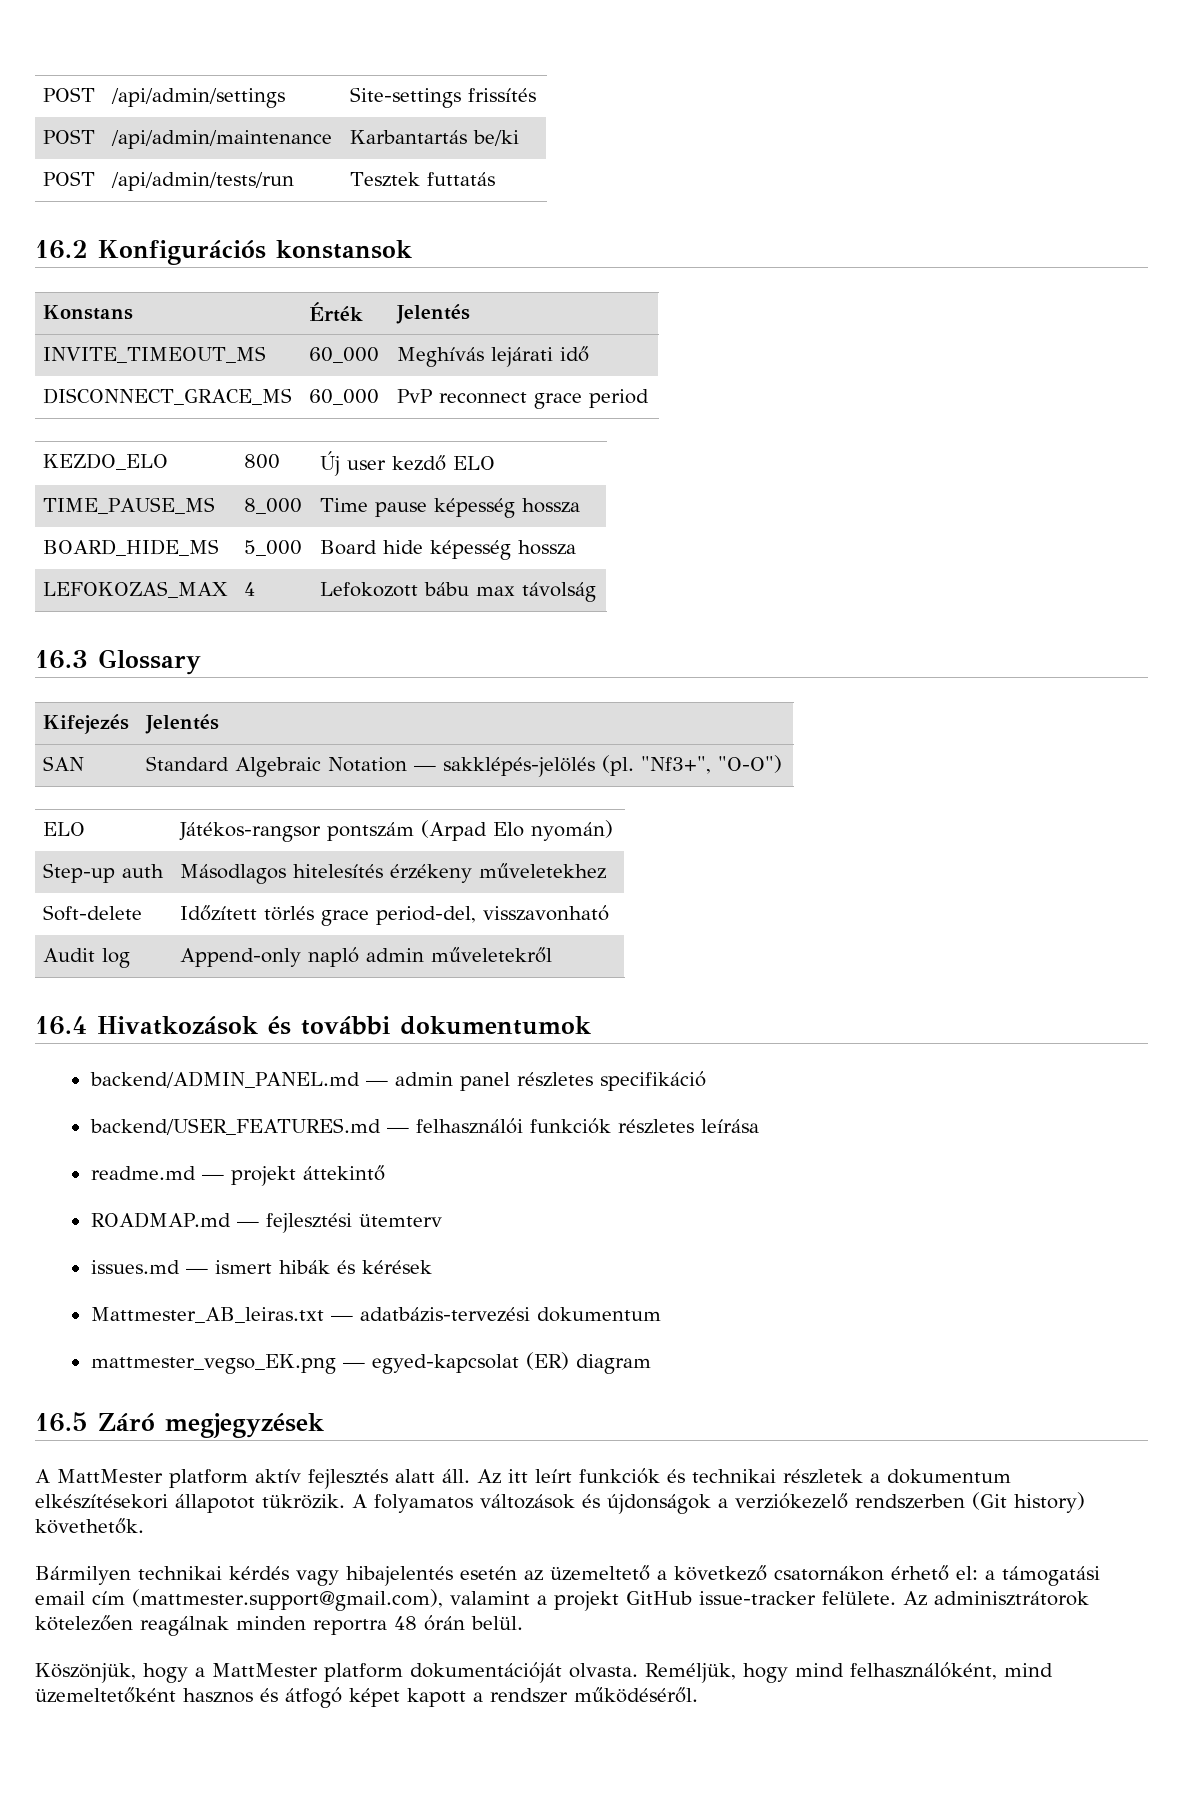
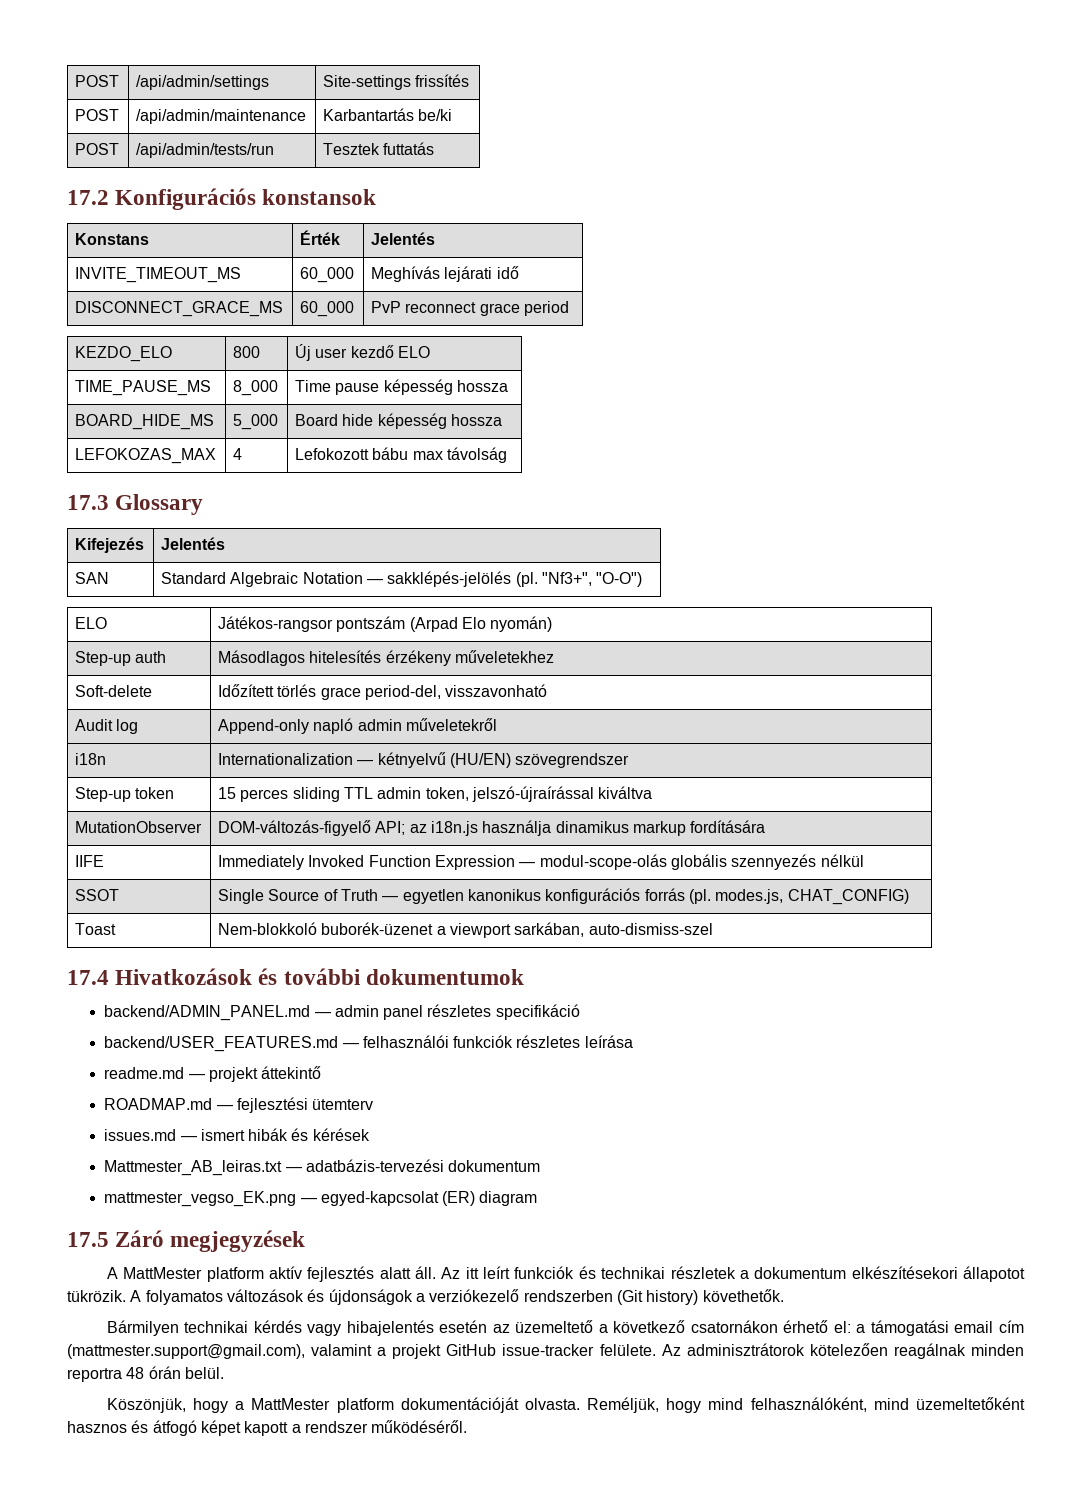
[35,240,88,259] 16.2 -> [67,190,109,205] 17.2
[35,650,88,669] 16.3 -> [67,495,109,510] 17.3
[35,1016,87,1035] // 16.4 -> [75,753,107,765] [218,752,630,768] [75,787,175,802] [218,786,653,802] [75,821,203,833] [218,820,766,836] [75,855,105,867] [218,854,864,870] [75,889,120,901] [218,888,909,905] [75,923,117,935] [218,922,713,938] [67,970,109,985] // i18n | Internationalization — kétnyelvű (HU/EN) szövegrendszer // Step-up token | 15 perces sliding TTL admin token, jelszó-újraírással kiváltva // MutationObserver | DOM-változás-figyelő API; az i18n.js használja dinamikus markup fordítására // IIFE | Immediately Invoked Function Expression — modul-scope-olás globális szennyezés nélkül // SSOT | Single Source of Truth — egyetlen kanonikus konfigurációs forrás (pl. modes.js, CHAT_CONFIG) // Toast | Nem-blokkoló buborék-üzenet a viewport sarkában, auto-dismiss-szel // 17.4
[35,1412,88,1432] 16.5 -> [67,1232,109,1247] 17.5

